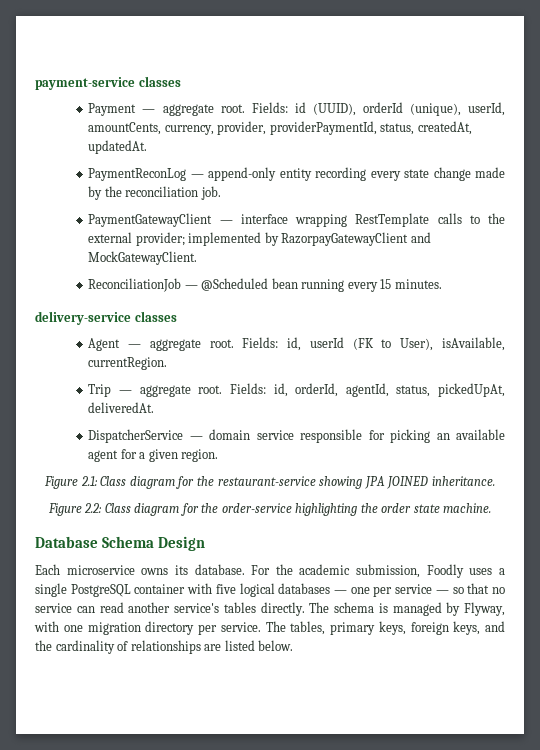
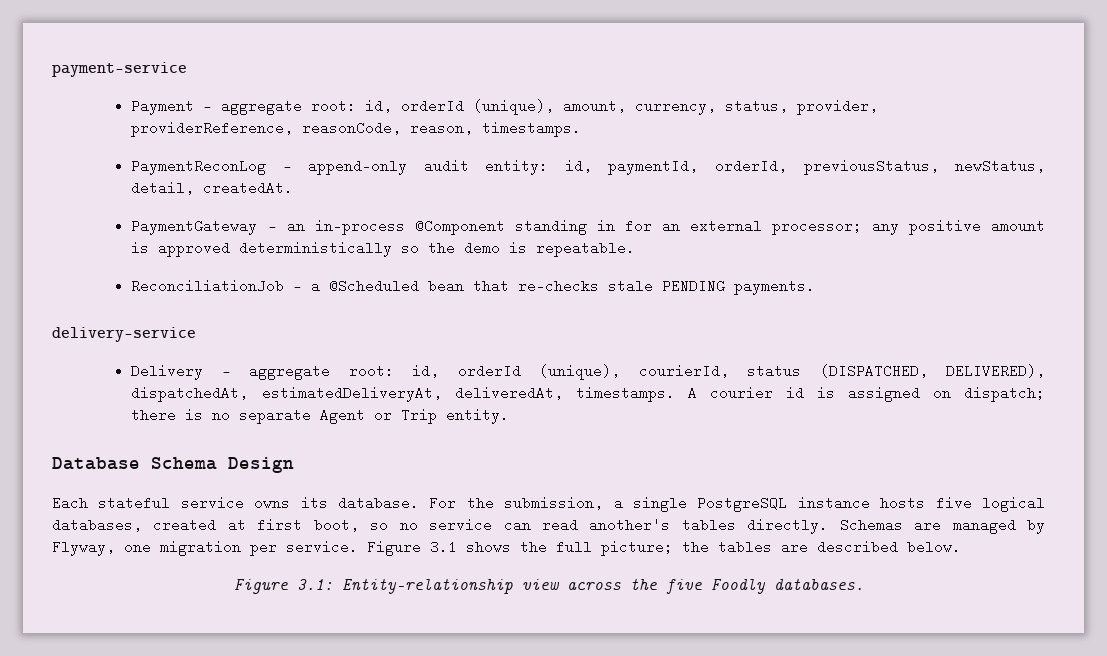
[138,76,181,87] classes -> (187, 69) none
[220,102,505,116] [88,121,472,135] [88,140,148,154] [88,167,505,181] [88,186,221,200] [88,213,506,227] [88,232,431,246] [88,251,198,265] root. Fields: id (UUID), orderId (unique), userId, amountCents, currency, provider, providerPaymentId, status, createdAt, updatedAt. // PaymentReconLog — append-only entity recording every state change made by the reconciliation job. // PaymentGatewayClient — interface wrapping RestTemplate calls to the external provider; implemented by RazorpayGatewayClient and MockGatewayClient. -> [311,99,879,115] [131,121,582,137] [131,159,1045,175] [131,181,294,195] [131,219,1046,235] [131,241,636,257] root: id, orderId (unique), amount, currency, status, provider, providerReference, reasonCode, reason, timestamps. // PaymentReconLog — append-only audit entity: id, paymentId, orderId, previousStatus, newStatus, detail, createdAt. // PaymentGateway — an in-process @Component standing in for an external processor; any positive amount is approved deterministically so the demo is repeatable.
(198, 287) none -> [311,279,321,293] a
[301,279,442,292] [35,311,177,325] [88,337,505,351] [88,357,168,370] [88,383,506,397] [88,402,155,413] [88,429,505,443] [88,449,219,462] [44,476,495,489] [47,503,492,516] running every 15 minutes. // delivery-service classes // Agent — aggregate root. Fields: id, userId (FK to User), isAvailable, currentRegion. // Trip — aggregate root. Fields: id, orderId, agentId, status, pickedUpAt, deliveredAt. // DispatcherService — domain service responsible for picking an available agent for a given region. // Figure 2.1: Class diagram for the restaurant-service showing JPA JOINED inheritance. // Figure 2.2: Class diagram for the order-service highlighting the order state machine. -> [473,279,816,295] [52,327,196,342] [131,364,1045,380] [131,386,1045,402] [131,408,510,424] that re-checks stale PENDING payments. // delivery-service // Delivery — aggregate root: id, orderId (unique), courierId, status (DISPATCHED, DELIVERED), dispatchedAt, estimatedDeliveryAt, deliveredAt, timestamps. A courier id is assigned on dispatch; there is no separate Agent or Trip entity.
[66,565,135,575] microservice -> [98,496,244,510] stateful service
[299,564,505,578] [35,583,506,597] [35,602,388,616] academic submission, Foodly uses a single PostgreSQL container with five logical databases — one per service — so that no service can read another service's tables directly. The schema is -> [504,496,1045,512] [52,518,942,534] submission, a single PostgreSQL instance hosts five logical databases, created at first boot, so no service can read another's tables directly. Schemas are
[34,621,59,632] with -> (115, 548) none
[145,621,195,635] directory -> (241, 548) none
[265,621,505,635] [35,640,294,654] The tables, primary keys, foreign keys, and the cardinality of relationships are listed below. -> [367,540,961,556] [233,578,864,594] Figure 3.1 shows the full picture; the tables are described below. // Figure 3.1: Entity-relationship view across the five Foodly databases.

